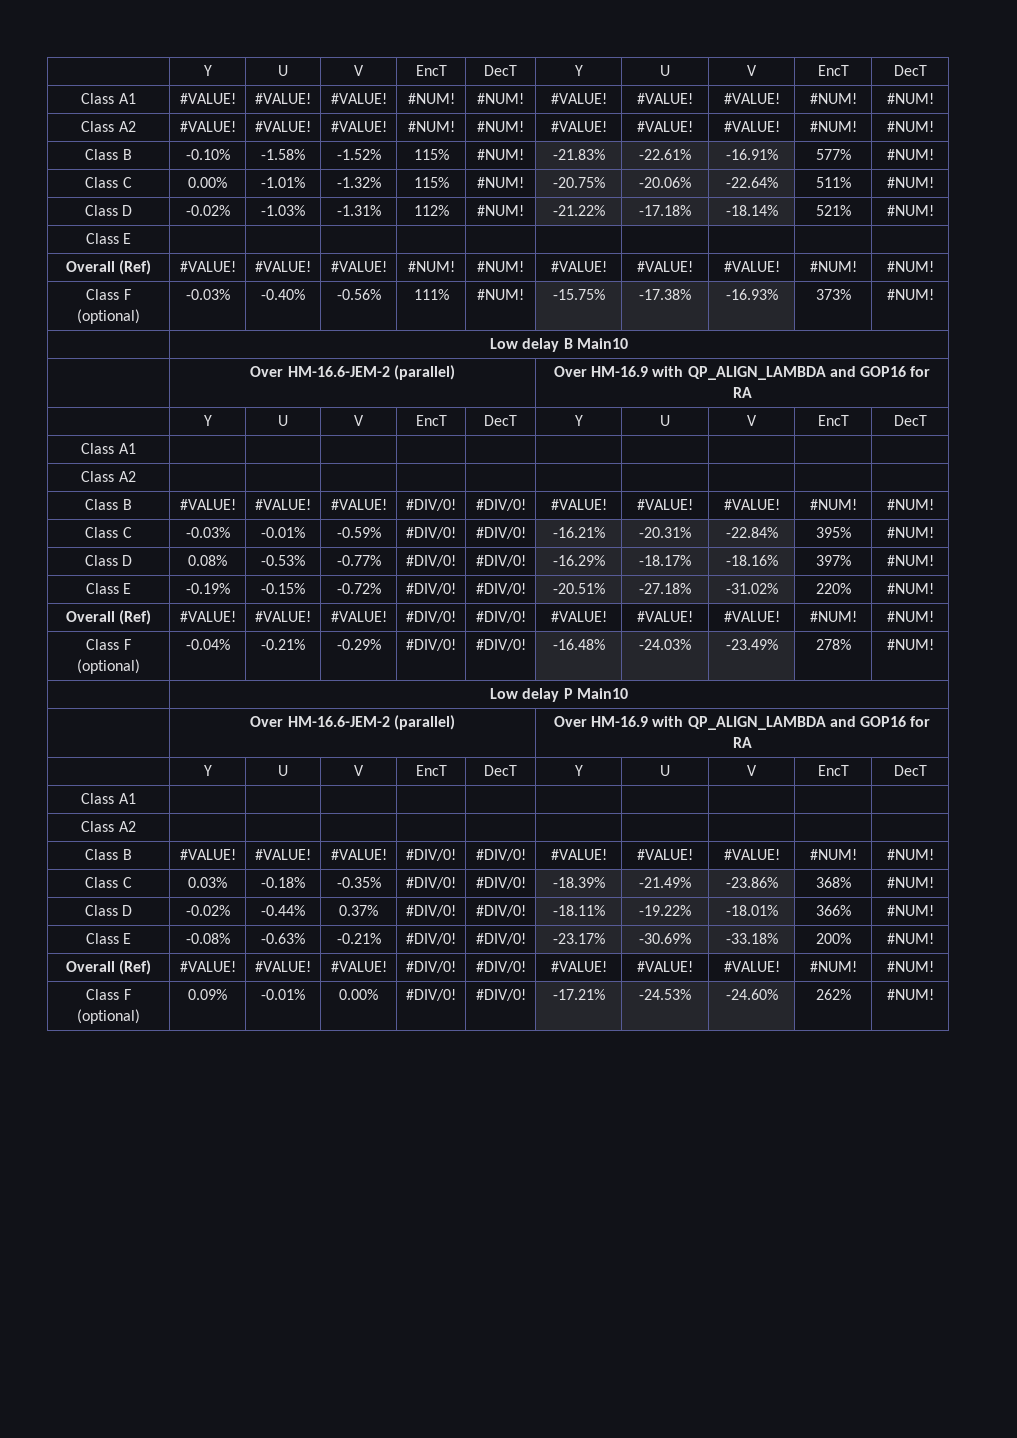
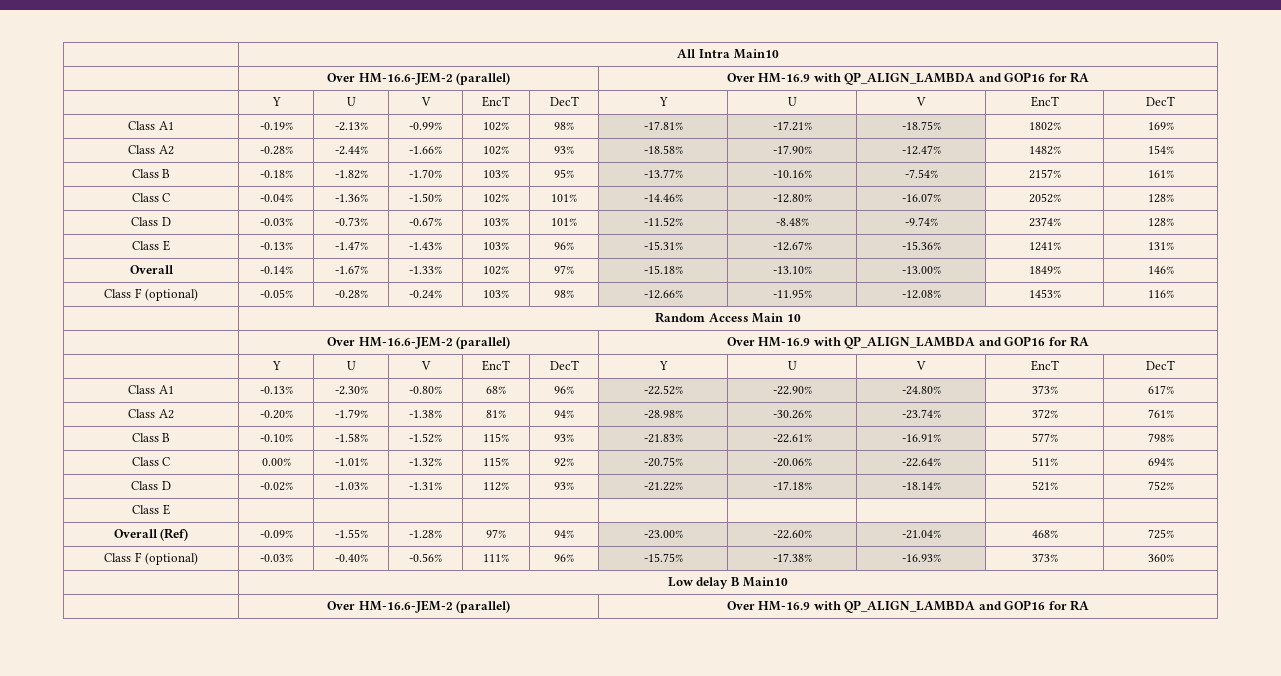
[203,65,212,76] [278,65,288,76] [354,65,364,76] [415,65,447,76] [484,65,517,76] [574,65,583,76] [660,65,670,76] [747,65,757,76] [817,65,849,76] [893,65,927,76] [81,93,136,104] [179,93,236,104] [255,93,311,104] [330,93,387,104] [407,93,455,104] [477,93,524,104] [550,93,607,104] [637,93,693,104] [723,93,780,104] [809,93,857,104] [886,93,934,104] [81,121,136,132] [179,121,236,132] [255,121,311,132] [330,121,387,132] [407,121,455,132] [477,121,524,132] [550,121,607,132] [637,121,693,132] [723,121,780,132] [809,121,857,132] [886,121,934,132] [85,149,132,160] [185,149,230,160] [261,149,305,160] [336,149,381,160] [413,149,449,160] [477,149,524,160] [552,149,605,160] [639,149,691,160] [725,149,778,160] [815,149,851,160] [886,149,934,160] [85,177,132,188] [188,177,227,188] [261,177,305,188] [336,177,381,188] [413,177,449,188] [477,177,524,188] [552,177,605,188] [639,177,691,188] [725,177,778,188] [815,177,851,188] [886,177,934,188] [84,205,133,216] [185,205,230,216] [261,205,305,216] [336,205,381,216] [413,205,449,216] [477,205,524,216] [552,205,605,216] [639,205,691,216] [725,205,778,216] [815,205,851,216] [886,205,934,216] [85,233,132,244] [65,260,152,275] [179,261,236,272] [255,261,311,272] [330,261,387,272] [407,261,455,272] [477,261,524,272] [550,261,607,272] [637,261,693,272] [723,261,780,272] [809,261,857,272] [886,261,934,272] [86,289,131,300] [77,309,140,324] [185,289,230,300] [261,289,305,300] [336,289,381,300] [413,289,449,300] [477,289,524,300] [552,289,605,300] [639,289,691,300] [725,289,778,300] [815,289,851,300] [886,289,934,300] [490,338,573,352] | Y | U | V | EncT | DecT | Y | U | V | EncT | DecT // Class A1 | #VALUE! | #VALUE! | #VALUE! | #NUM! | #NUM! | #VALUE! | #VALUE! | #VALUE! | #NUM! | #NUM! // Class A2 | #VALUE! | #VALUE! | #VALUE! | #NUM! | #NUM! | #VALUE! | #VALUE! | #VALUE! | #NUM! | #NUM! // Class B | -0.10% | -1.58% | -1.52% | 115% | #NUM! | -21.83% | -22.61% | -16.91% | 577% | #NUM! // Class C | 0.00% | -1.01% | -1.32% | 115% | #NUM! | -20.75% | -20.06% | -22.64% | 511% | #NUM! // Class D | -0.02% | -1.03% | -1.31% | 112% | #NUM! | -21.22% | -17.18% | -18.14% | 521% | #NUM! // Class E | | | | | | | | | | // Overall (Ref) | #VALUE! | #VALUE! | #VALUE! | #NUM! | #NUM! | #VALUE! | #VALUE! | #VALUE! | #NUM! | #NUM! // Class F (optional) | -0.03% | -0.40% | -0.56% | 111% | #NUM! | -15.75% | -17.38% | -16.93% | 373% | #NUM! // | Low delay B -> [677,49,730,58] | All Intra
[81,471,136,482] [85,499,132,510] [179,499,236,510] [255,499,311,510] [330,499,387,510] [406,499,456,511] [475,499,526,511] [550,499,607,510] [637,499,693,510] [723,499,780,510] [809,499,857,510] [886,499,934,510] [85,527,132,538] [185,527,230,538] [261,527,305,538] [336,527,381,538] [406,527,456,539] [475,527,526,539] [552,527,605,538] [639,527,691,538] [725,527,778,538] [815,527,851,538] [886,527,934,538] [84,555,133,566] [188,555,227,566] [261,555,305,566] [336,555,381,566] [406,555,456,567] [475,555,526,567] [552,555,605,566] [639,555,691,566] [725,555,778,566] [815,555,851,566] [886,555,934,566] [85,583,132,594] [185,583,230,594] [261,583,305,594] [336,583,381,594] [406,583,456,595] [475,583,526,595] [552,583,605,594] [639,583,691,594] [725,583,778,594] [815,583,851,594] [886,583,934,594] [65,610,152,625] [179,611,236,622] [255,611,311,622] [330,611,387,622] [406,611,456,623] [475,611,526,623] [550,611,607,622] [637,611,693,622] [723,611,780,622] [809,611,857,622] [886,611,934,622] [86,639,131,650] [77,659,140,674] [185,639,230,650] [261,639,305,650] [336,639,381,650] [406,639,456,651] [475,639,526,651] [552,639,605,650] [639,639,691,650] [725,639,778,650] [815,639,851,650] [886,639,934,650] [490,688,628,702] | | | | | | | | | // Class A2 | | | | | | | | | | // Class B | #VALUE! | #VALUE! | #VALUE! | #DIV/0! | #DIV/0! | #VALUE! | #VALUE! | #VALUE! | #NUM! | #NUM! // Class C | -0.03% | -0.01% | -0.59% | #DIV/0! | #DIV/0! | -16.21% | -20.31% | -22.84% | 395% | #NUM! // Class D | 0.08% | -0.53% | -0.77% | #DIV/0! | #DIV/0! | -16.29% | -18.17% | -18.16% | 397% | #NUM! // Class E | -0.19% | -0.15% | -0.72% | #DIV/0! | #DIV/0! | -20.51% | -27.18% | -31.02% | 220% | #NUM! // Overall (Ref) | #VALUE! | #VALUE! | #VALUE! | #DIV/0! | #DIV/0! | #VALUE! | #VALUE! | #VALUE! | #NUM! | #NUM! // Class F (optional) | -0.04% | -0.21% | -0.29% | #DIV/0! | #DIV/0! | -16.48% | -24.03% | -23.49% | 278% | #NUM! // | Low delay P Main10 -> [259,122,293,130] [334,122,368,131] [409,122,442,130] [483,122,509,131] [554,122,574,130] [643,121,683,130] [772,121,812,131] [901,121,941,130] [1028,122,1061,131] [1147,122,1174,130] [128,145,174,155] [259,146,293,155] [334,146,368,155] [409,146,442,154] [483,146,509,155] [554,146,574,154] [643,145,683,154] [772,145,812,154] [901,145,941,155] [1028,146,1061,155] [1147,145,1174,154] [131,169,171,178] [259,170,293,178] [334,170,368,179] [409,169,442,178] [483,170,509,178] [554,169,574,178] [643,169,683,178] [772,170,812,178] [904,169,938,178] [1028,169,1061,179] [1147,170,1174,178] [131,193,171,202] [259,194,293,202] [334,194,368,202] [409,193,442,202] [483,194,509,203] [551,194,577,202] [643,194,683,202] [772,194,812,203] [901,193,941,202] [1028,193,1061,203] [1147,194,1174,203] [131,217,171,226] [259,218,293,226] [334,217,368,226] [409,217,442,226] [483,218,509,226] [551,218,577,226] [643,217,683,227] [775,218,809,226] [904,217,938,226] [1028,217,1061,227] [1147,218,1174,227] [132,240,170,251] [259,242,293,250] [334,241,368,250] [409,242,442,250] [483,242,509,250] [554,242,574,250] [643,241,683,250] [772,241,812,251] [901,241,941,250] [1028,242,1061,251] [1147,242,1174,250] [129,265,174,274] [259,266,293,274] [334,265,368,274] [409,266,442,274] [483,266,509,275] [554,265,574,274] [643,265,683,274] [772,266,812,274] [901,266,941,274] [1028,266,1061,274] [1147,266,1174,274] [104,288,198,301] [259,289,293,298] [334,290,368,299] [409,290,442,299] [483,290,509,298] [554,290,574,298] [643,290,683,299] [772,289,812,298] [901,290,941,299] [1028,289,1061,298] [1147,290,1174,298] [655,312,801,323] -0.19% | -2.13% | -0.99% | 102% | 98% | -17.81% | -17.21% | -18.75% | 1802% | 169% // Class A2 | -0.28% | -2.44% | -1.66% | 102% | 93% | -18.58% | -17.90% | -12.47% | 1482% | 154% // Class B | -0.18% | -1.82% | -1.70% | 103% | 95% | -13.77% | -10.16% | -7.54% | 2157% | 161% // Class C | -0.04% | -1.36% | -1.50% | 102% | 101% | -14.46% | -12.80% | -16.07% | 2052% | 128% // Class D | -0.03% | -0.73% | -0.67% | 103% | 101% | -11.52% | -8.48% | -9.74% | 2374% | 128% // Class E | -0.13% | -1.47% | -1.43% | 103% | 96% | -15.31% | -12.67% | -15.36% | 1241% | 131% // Overall | -0.14% | -1.67% | -1.33% | 102% | 97% | -15.18% | -13.10% | -13.00% | 1849% | 146% // Class F (optional) | -0.05% | -0.28% | -0.24% | 103% | 98% | -12.66% | -11.95% | -12.08% | 1453% | 116% // | Random Access Main 10
[81,821,136,832] [85,849,132,860] [179,849,236,860] [255,849,311,860] [330,849,387,860] [406,849,456,861] [475,849,526,861] [550,849,607,860] [637,849,693,860] [723,849,780,860] [809,849,857,860] [886,849,934,860] [85,877,132,888] [188,877,227,888] [261,877,305,888] [336,877,381,888] [406,877,456,889] [475,877,526,889] [552,877,605,888] [639,877,691,888] [725,877,778,888] [815,877,851,888] [886,877,934,888] [84,905,133,916] [185,905,230,916] [261,905,305,916] [339,905,378,916] [406,905,456,917] [475,905,526,917] [552,905,605,916] [639,905,691,916] [725,905,778,916] [815,905,851,916] [886,905,934,916] [85,933,132,944] [185,933,230,944] [261,933,305,944] [336,933,381,944] [406,933,456,945] [475,933,526,945] [552,933,605,944] [639,933,691,944] [725,933,778,944] [815,933,851,944] [886,933,934,944] [65,960,152,975] [179,961,236,972] [255,961,311,972] [330,961,387,972] [406,961,456,973] [475,961,526,973] [550,961,607,972] [637,961,693,972] [723,961,780,972] [809,961,857,972] [886,961,934,972] [86,989,131,1000] [77,1009,140,1024] [188,989,227,1000] [261,989,305,1000] [339,989,378,1000] [406,989,456,1001] [475,989,526,1001] [552,989,605,1000] [639,989,691,1000] [725,989,778,1000] [815,989,851,1000] [886,989,934,1000] | | | | | | | | | // Class A2 | | | | | | | | | | // Class B | #VALUE! | #VALUE! | #VALUE! | #DIV/0! | #DIV/0! | #VALUE! | #VALUE! | #VALUE! | #NUM! | #NUM! // Class C | 0.03% | -0.18% | -0.35% | #DIV/0! | #DIV/0! | -18.39% | -21.49% | -23.86% | 368% | #NUM! // Class D | -0.02% | -0.44% | 0.37% | #DIV/0! | #DIV/0! | -18.11% | -19.22% | -18.01% | 366% | #NUM! // Class E | -0.08% | -0.63% | -0.21% | #DIV/0! | #DIV/0! | -23.17% | -30.69% | -33.18% | 200% | #NUM! // Overall (Ref) | #VALUE! | #VALUE! | #VALUE! | #DIV/0! | #DIV/0! | #VALUE! | #VALUE! | #VALUE! | #NUM! | #NUM! // Class F (optional) | 0.09% | -0.01% | 0.00% | #DIV/0! | #DIV/0! | -17.21% | -24.53% | -24.60% | 262% | #NUM! -> [259,386,293,394] [334,386,368,395] [409,386,442,394] [486,386,506,394] [554,386,574,394] [643,385,683,395] [772,386,812,395] [901,386,941,395] [1031,385,1058,394] [1147,385,1174,394] [128,409,174,419] [259,410,293,419] [334,409,368,418] [409,410,442,418] [486,410,506,418] [554,410,574,418] [643,410,683,419] [772,410,812,419] [901,409,941,419] [1031,409,1058,419] [1147,409,1174,418] [131,433,171,442] [259,434,293,442] [334,433,368,442] [409,433,442,443] [483,433,509,442] [554,434,574,442] [643,434,683,443] [772,434,812,443] [901,434,941,442] [1031,433,1058,442] [1147,433,1174,442] [131,457,171,466] [261,458,291,466] [334,458,368,466] [409,458,442,467] [483,457,509,466] [554,458,574,467] [643,457,683,467] [772,458,812,467] [901,458,941,467] [1031,457,1058,466] [1147,458,1174,466] [131,481,171,490] [259,482,293,491] [334,482,368,490] [409,482,442,490] [483,482,509,491] [554,482,574,490] [643,482,683,491] [772,481,812,490] [901,482,941,490] [1031,481,1058,491] [1147,481,1174,491] [132,504,170,515] [113,528,189,541] [259,530,293,538] [334,529,368,538] [409,530,442,539] [486,529,506,538] [554,530,574,538] [643,530,683,539] [772,530,812,539] [901,530,941,539] [1031,530,1058,538] [1147,529,1174,539] [104,552,198,565] [259,554,293,562] [334,554,368,562] [409,553,442,562] [483,554,509,562] [554,554,574,562] [643,553,683,562] [772,553,812,562] [901,554,941,562] [1031,553,1058,562] [1147,554,1174,562] [667,577,789,589] [326,600,511,613] [726,600,1090,613] -0.13% | -2.30% | -0.80% | 68% | 96% | -22.52% | -22.90% | -24.80% | 373% | 617% // Class A2 | -0.20% | -1.79% | -1.38% | 81% | 94% | -28.98% | -30.26% | -23.74% | 372% | 761% // Class B | -0.10% | -1.58% | -1.52% | 115% | 93% | -21.83% | -22.61% | -16.91% | 577% | 798% // Class C | 0.00% | -1.01% | -1.32% | 115% | 92% | -20.75% | -20.06% | -22.64% | 511% | 694% // Class D | -0.02% | -1.03% | -1.31% | 112% | 93% | -21.22% | -17.18% | -18.14% | 521% | 752% // Class E | | | | | | | | | | // Overall (Ref) | -0.09% | -1.55% | -1.28% | 97% | 94% | -23.00% | -22.60% | -21.04% | 468% | 725% // Class F (optional) | -0.03% | -0.40% | -0.56% | 111% | 96% | -15.75% | -17.38% | -16.93% | 373% | 360% // | Low delay B Main10 // | Over HM-16.6-JEM-2 (parallel) | Over HM-16.9 with QP_ALIGN_LAMBDA and GOP16 for RA

